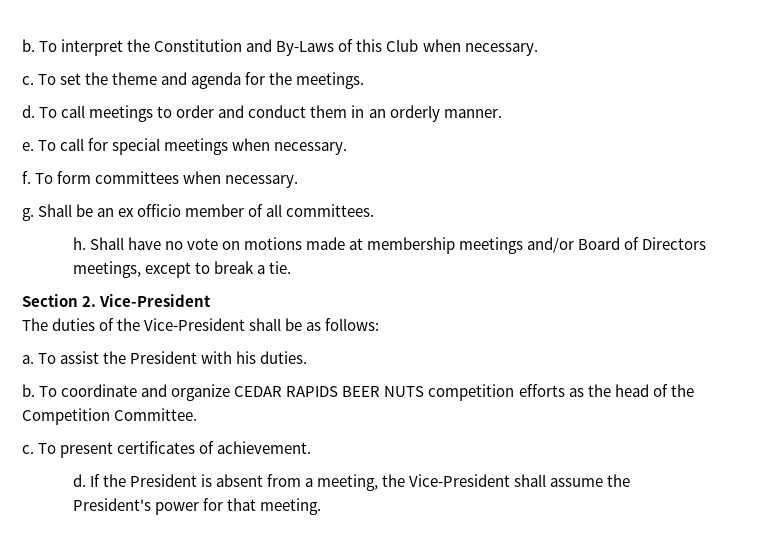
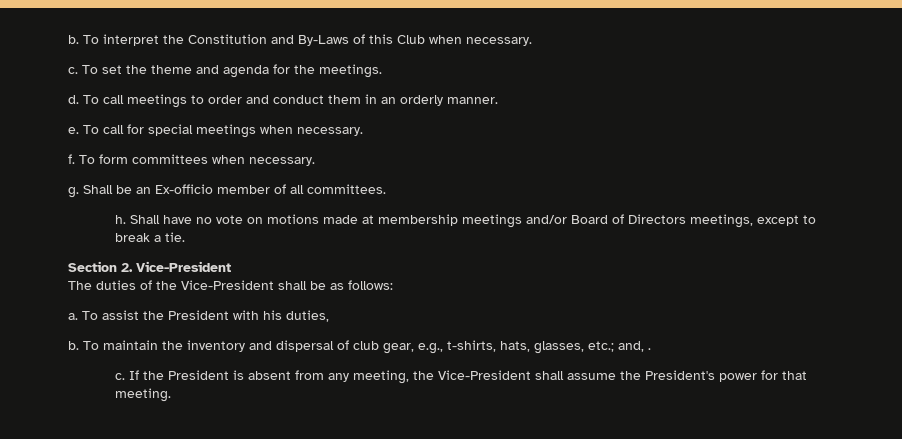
[118,204,182,217] ex officio -> [155,184,213,194] Ex-officio
[260,351,308,364] [22,384,694,401] [22,408,198,425] [22,441,312,458] [72,474,86,487] duties. // b. To coordinate and organize CEDAR RAPIDS BEER NUTS competition efforts as the head of the Competition Committee. // c. To present certificates of achievement. // d. -> [286,310,329,322] [68,340,651,354] [114,373,125,380] duties, // b. To maintain the inventory and dispersal of club gear, e.g., t-shirts, hats, glasses, etc.; and, . // c.
[305,478,314,487] a -> [327,373,349,382] any

